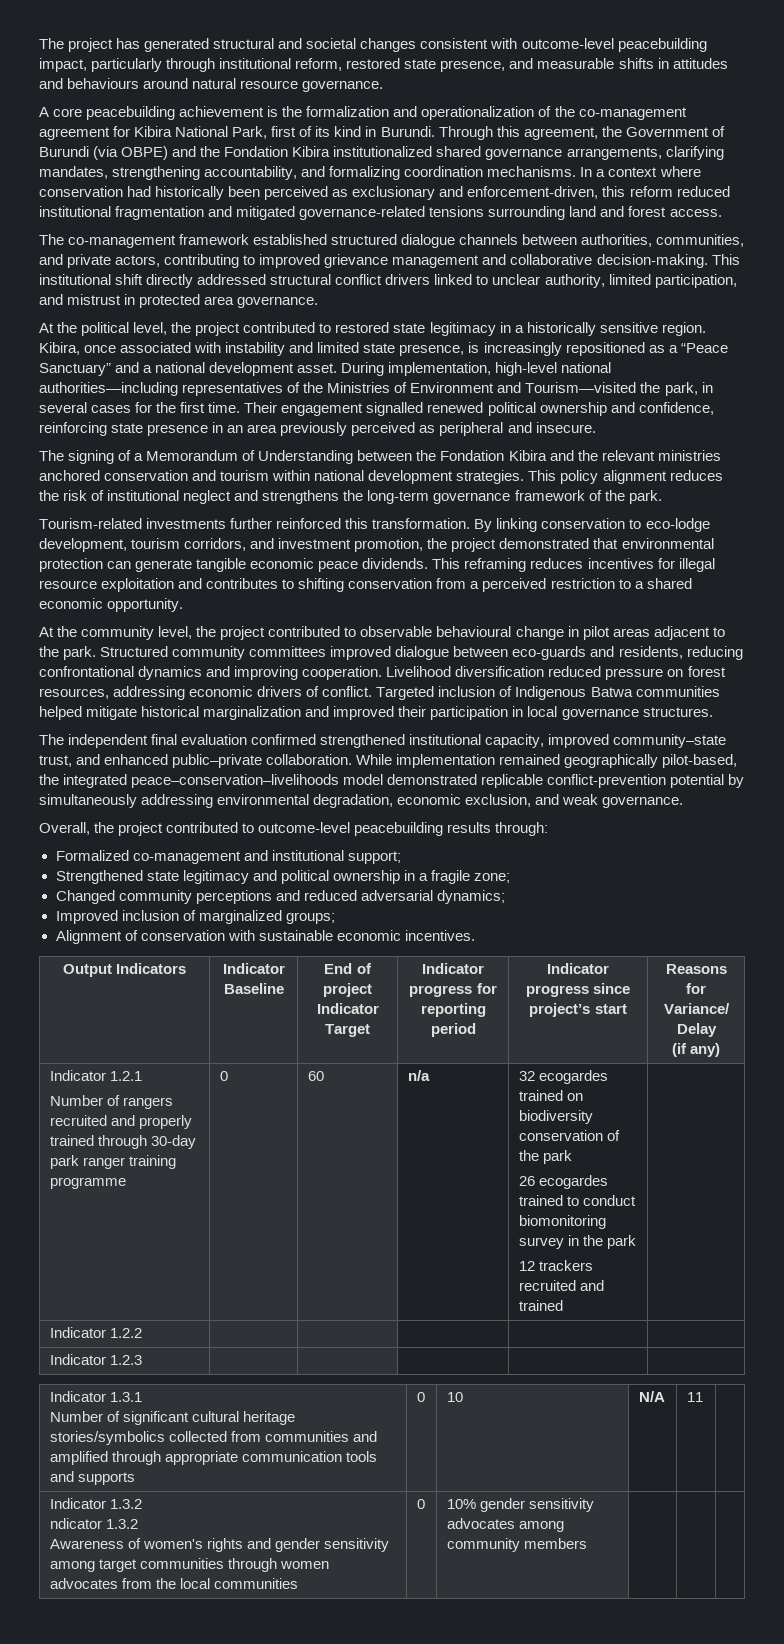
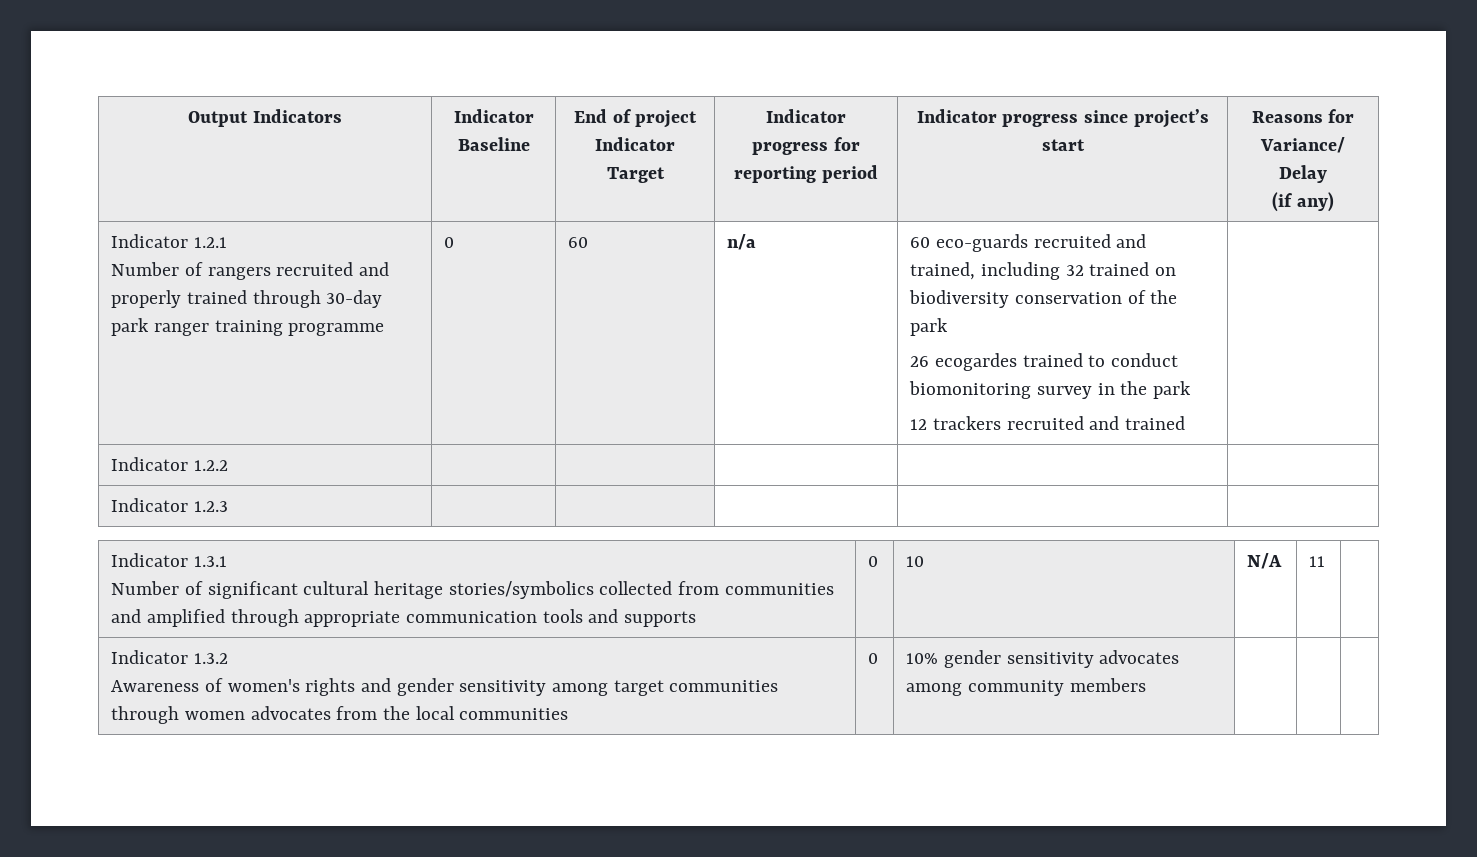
[39,38,707,52] [39,58,728,72] [39,78,384,92] [39,106,687,120] [39,126,725,140] [39,146,724,160] [39,166,701,180] [39,186,730,200] [39,206,722,220] [39,234,745,248] [39,254,740,268] [39,274,737,288] [39,294,319,308] [39,322,706,336] [39,342,728,356] [39,362,612,376] [39,382,713,396] [39,402,714,416] [39,422,596,436] [39,450,721,464] [39,470,723,484] [39,490,662,504] [39,518,710,532] [39,538,714,552] [39,558,715,572] [39,578,692,592] [39,598,184,612] [39,626,725,640] [39,646,743,660] [39,666,726,680] [39,686,720,700] [39,706,713,720] [39,734,727,748] [39,754,738,768] [39,774,745,788] [39,794,684,808] [39,822,549,836] [55,850,401,864] [55,870,510,884] [55,890,505,904] [55,910,335,924] [55,930,475,944] The project has generated structural and societal changes consistent with outcome-level peacebuilding impact, particularly through institutional reform, restored state presence, and measurable shifts in attitudes and behaviours around natural resource governance. // A core peacebuilding achievement is the formalization and operationalization of the co-management agreement for Kibira National Park, first of its kind in Burundi. Through this agreement, the Government of Burundi (via OBPE) and the Fondation Kibira institutionalized shared governance arrangements, clarifying mandates, strengthening accountability, and formalizing coordination mechanisms. In a context where conservation had historically been perceived as exclusionary and enforcement-driven, this reform reduced institutional fragmentation and mitigated governance-related tensions surrounding land and forest access. // The co-management framework established structured dialogue channels between authorities, communities, and private actors, contributing to improved grievance management and collaborative decision-making. This institutional shift directly addressed structural conflict drivers linked to unclear authority, limited participation, and mistrust in protected area governance. // At the political level, the project contributed to restored state legitimacy in a historically sensitive region. Kibira, once associated with instability and limited state presence, is increasingly repositioned as a “Peace Sanctuary” and a national development asset. During implementation, high-level national authorities—including representatives of the Ministries of Environment and Tourism—visited the park, in several cases for the first time. Their engagement signalled renewed political ownership and confidence, reinforcing state presence in an area previously perceived as peripheral and insecure. // The signing of a Memorandum of Understanding between the Fondation Kibira and the relevant ministries anchored conservation and tourism within national development strategies. This policy alignment reduces the risk of institutional neglect and strengthens the long-term governance framework of the park. // Tourism-related investments further reinforced this transformation. By linking conservation to eco-lodge development, tourism corridors, and investment promotion, the project demonstrated that environmental protection can generate tangible economic peace dividends. This reframing reduces incentives for illegal resource exploitation and contributes to shifting conservation from a perceived restriction to a shared economic opportunity. // At the community level, the project contributed to observable behavioural change in pilot areas adjacent to the park. Structured community committees improved dialogue between eco-guards and residents, reducing confrontational dynamics and improving cooperation. Livelihood diversification reduced pressure on forest resources, addressing economic drivers of conflict. Targeted inclusion of Indigenous Batwa communities helped mitigate historical marginalization and improved their participation in local governance structures. // The independent final evaluation confirmed strengthened institutional capacity, improved community–state trust, and enhanced public–private collaboration. While implementation remained geographically pilot-based, the integrated peace–conservation–livelihoods model demonstrated replicable conflict-prevention potential by simultaneously addressing environmental degradation, economic exclusion, and weak governance. // Overall, the project contributed to outcome-level peacebuilding results through: // Formalized co-management and institutional support; // Strengthened state legitimacy and political ownership in a fragile zone; // Changed community perceptions and reduced adversarial dynamics; // Improved inclusion of marginalized groups; // Alignment of conservation with sustainable economic incentives. // -> (188, 119) none
[518,1070,608,1084] 32 ecogardes -> [910,234,1147,252] [910,262,1084,280] 60 eco-guards recruited and trained, including 32
[49,1518,138,1529] // ndicator 1.3.2 -> (229, 658) none

